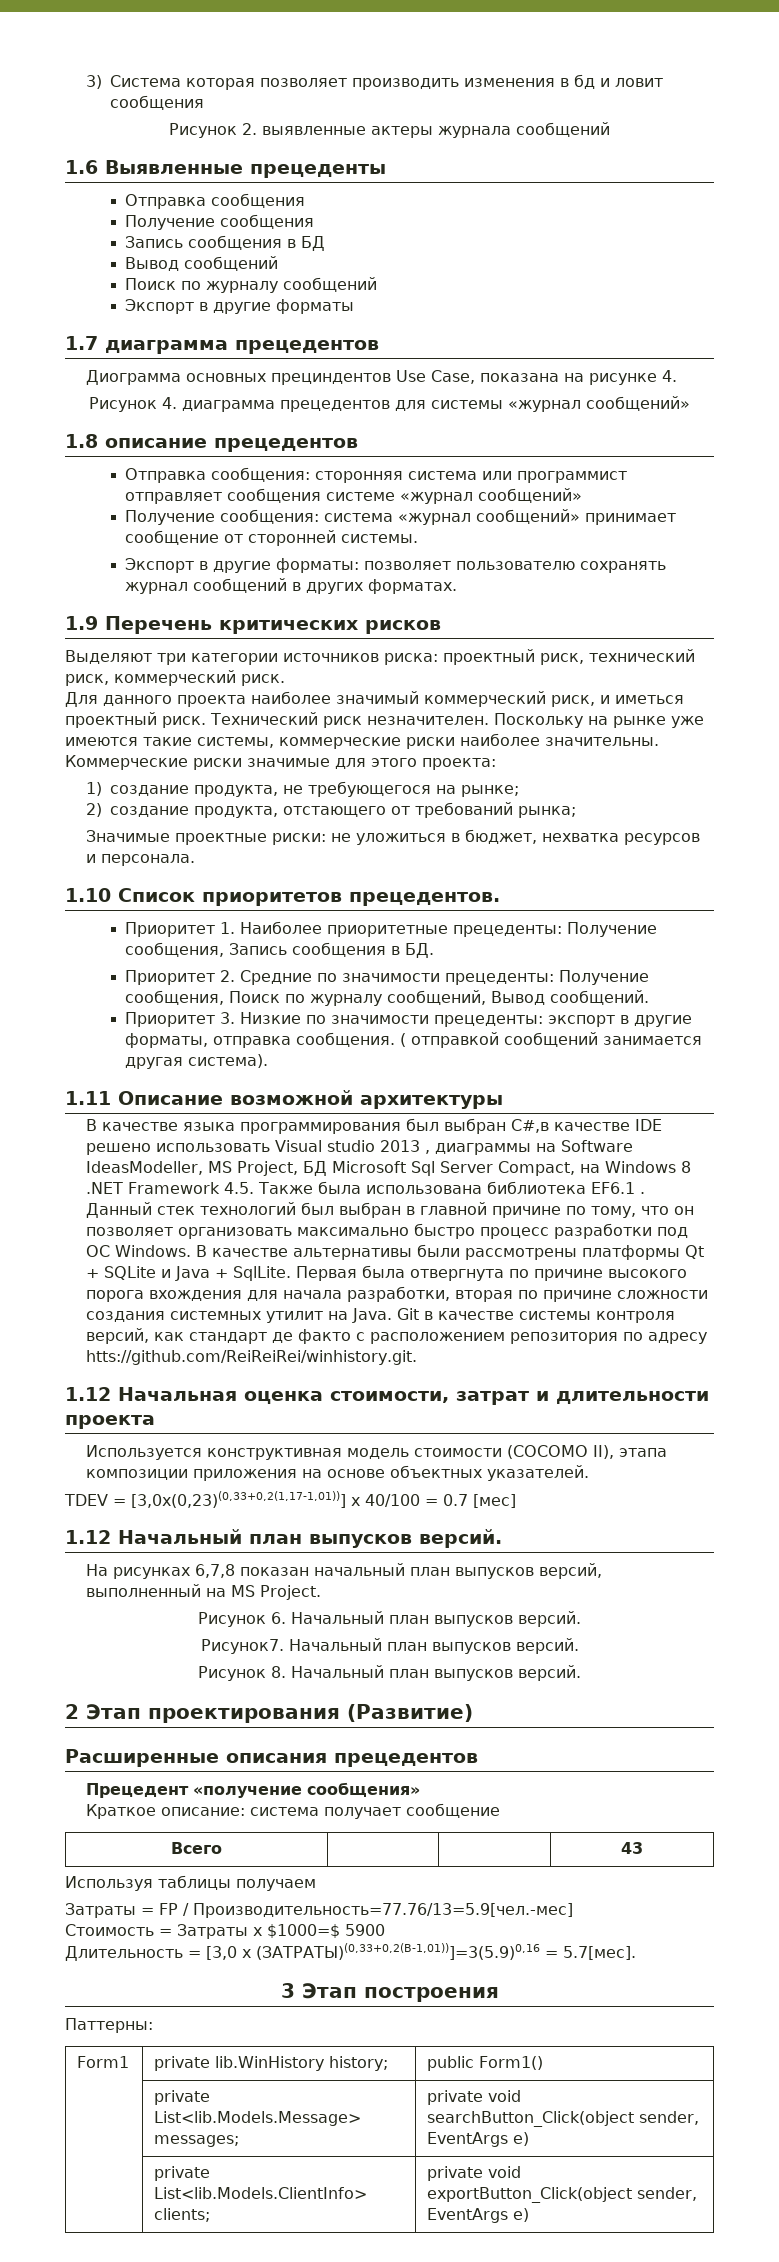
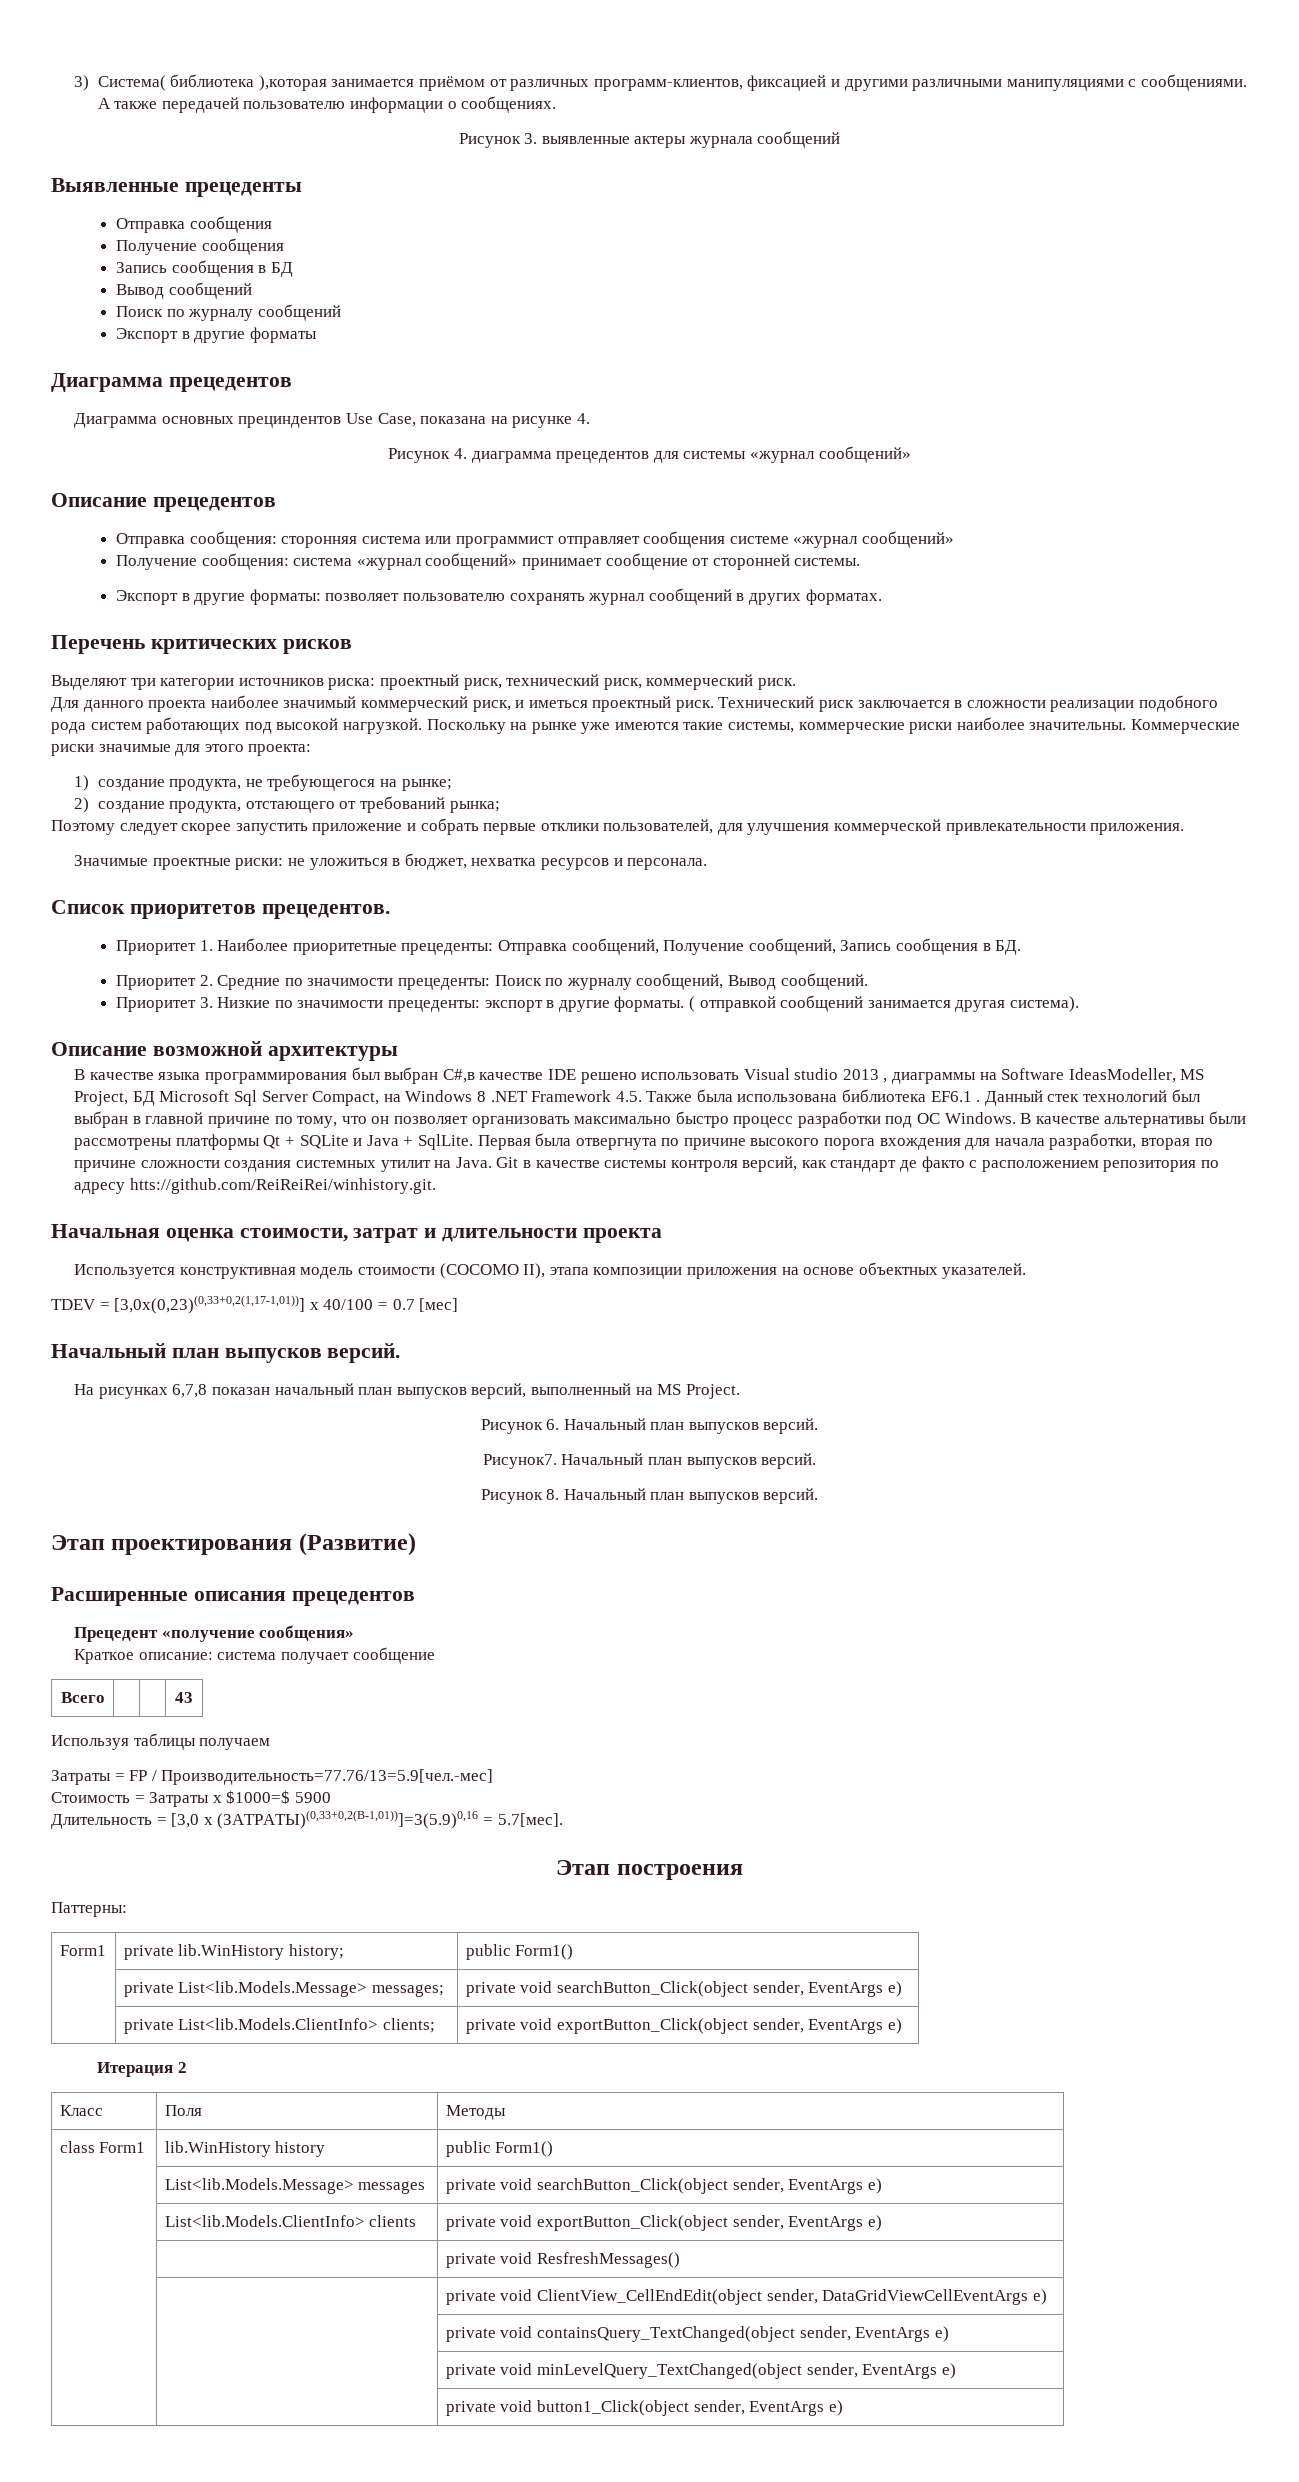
[110,74,664,90] [110,95,205,110] [169,123,257,138] Система которая позволяет производить изменения в бд и ловит сообщения // Рисунок 2. -> [97,74,1247,91] [97,96,557,113] [458,133,538,148] Система( библиотека ),которая занимается приёмом от различных программ-клиентов, фиксацией и другими различными манипуляциями с сообщениями. А также передачей пользователю информации о сообщениях. // Рисунок 3.
[65,160,98,174] 1.6 -> (841, 139) none
[65,336,379,354] [86,370,182,385] 1.7 диаграмма прецедентов // Диограмма -> [51,373,292,392] [74,413,158,428] Диаграмма прецедентов // Диаграмма
[65,434,207,448] 1.8 описание -> [51,493,147,507] Описание
[65,616,98,630] 1.9 -> (882, 597) none
[367,716,489,725] незначителен. -> [857,695,1219,712] [51,717,422,734] заключается в сложности реализации подобного рода систем работающих под высокой нагрузкой.
(577, 812) none -> [51,818,1185,835] // Поэтому следует скорее запустить приложение и собрать первые отклики пользователей, для улучшения коммерческой привлекательности приложения.
[65,888,111,902] 1.10 -> (708, 864) none
[567,922,658,937] [125,942,225,957] Получение сообщения, -> [498,938,836,955] Отправка сообщений, Получение сообщений,
[559,970,650,985] [125,990,225,1005] Получение сообщения, -> (491, 984) none
[125,1032,396,1048] форматы, отправка сообщения. -> [614,996,685,1012] форматы.
[65,1091,111,1105] 1.11 -> (1079, 1004) none
[65,1387,111,1401] 1.12 -> (436, 1186) none
[65,1530,111,1544] 1.12 -> (459, 1305) none
[65,1704,79,1719] 2 -> (819, 1496) none
[280,1983,295,1998] 3 -> (563, 1820) none
(530, 2215) none -> [97,2062,188,2077] [59,2105,103,2116] [164,2105,202,2116] [445,2105,506,2120] [59,2141,146,2153] [164,2141,326,2157] [445,2141,554,2157] [164,2178,426,2194] [445,2178,882,2194] [164,2215,417,2227] [445,2215,882,2231] [445,2252,681,2268] [445,2289,1047,2305] [445,2326,949,2342] [445,2363,956,2379] [445,2400,843,2416] // Итерация 2 // Класс | Поля | Методы // class Form1 | lib.WinHistory history | public Form1() // | List<lib.Models.Message> messages | private void searchButton_Click(object sender, EventArgs e) // | List<lib.Models.ClientInfo> clients | private void exportButton_Click(object sender, EventArgs e) // | | private void ResfreshMessages() // | | private void ClientView_CellEndEdit(object sender, DataGridViewCellEventArgs e) // | | private void containsQuery_TextChanged(object sender, EventArgs e) // | | private void minLevelQuery_TextChanged(object sender, EventArgs e) // | | private void button1_Click(object sender, EventArgs e)

